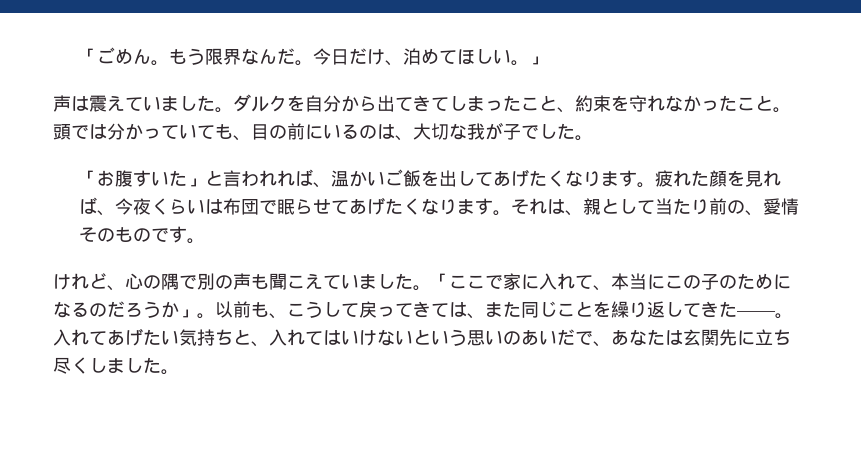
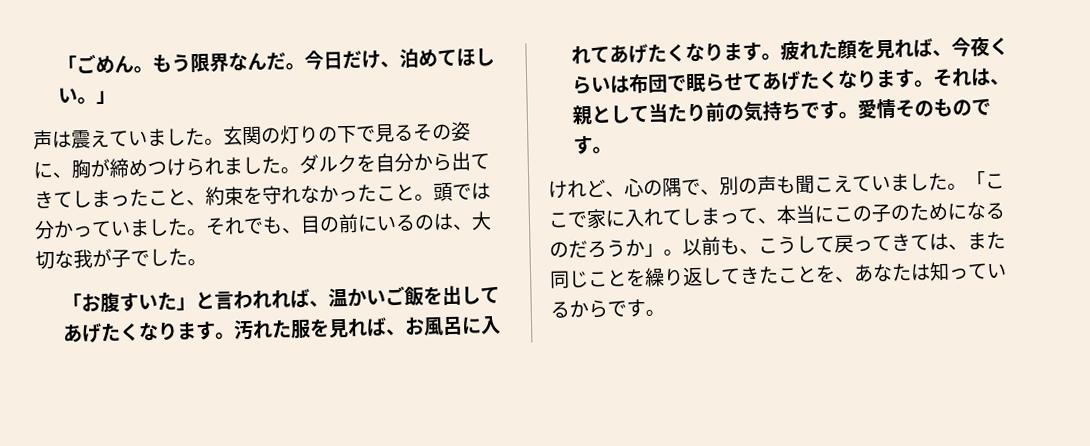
(233, 110) none -> [222,121,471,146] [33,156,300,179] 玄関の灯りの下で見るその姿に、胸が締めつけられました。
[197,125,215,139] て -> [129,217,264,237] ました。それで
(656, 185) none -> [232,315,501,341] [570,41,781,65] 汚れた服を見れば、お風呂に入れてあげたくなります。
[745,210,764,216] 、 -> [742,100,858,122] 気持ちです。
(197, 282) none -> [700,188,720,195] 、
(593, 282) none -> [681,207,759,226] しまって
[737,311,793,319] [53,328,791,347] [53,357,161,374] ——。入れてあげたい気持ちと、入れてはいけないという思いのあいだで、あなたは玄関先に立ち尽くしました -> [777,261,1007,284] [550,298,646,319] ことを、あなたは知っているからです

